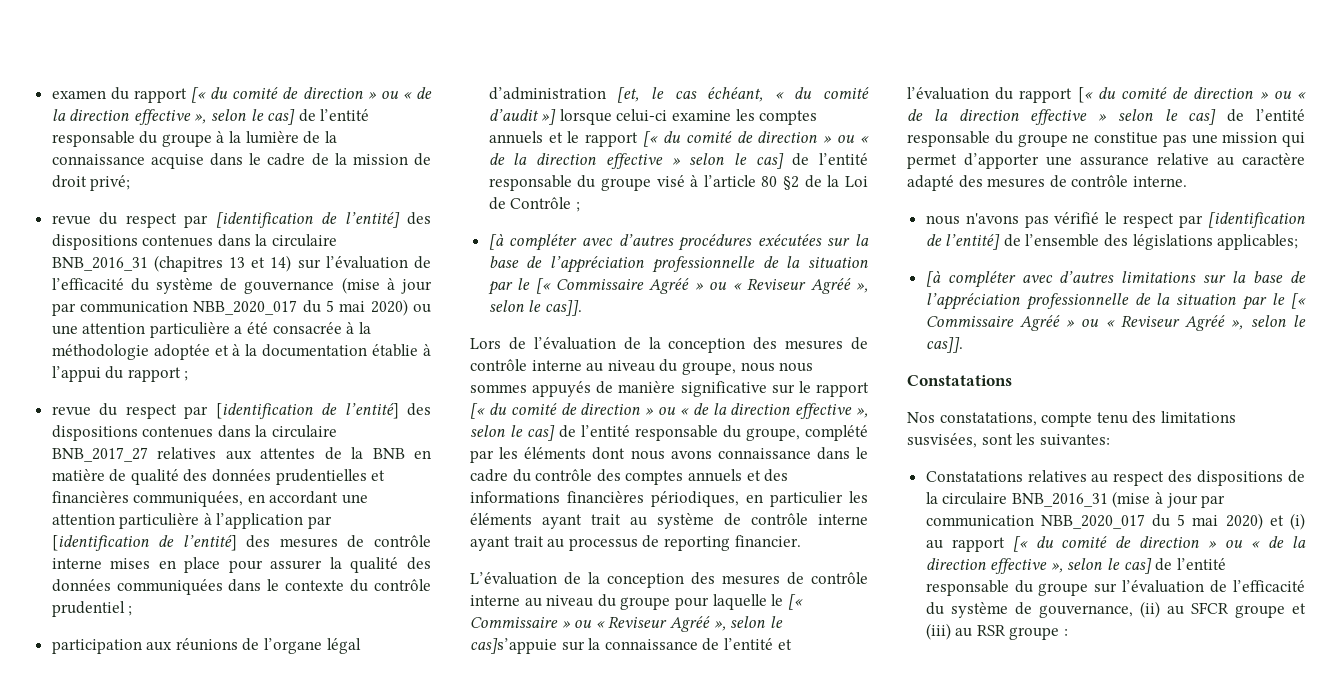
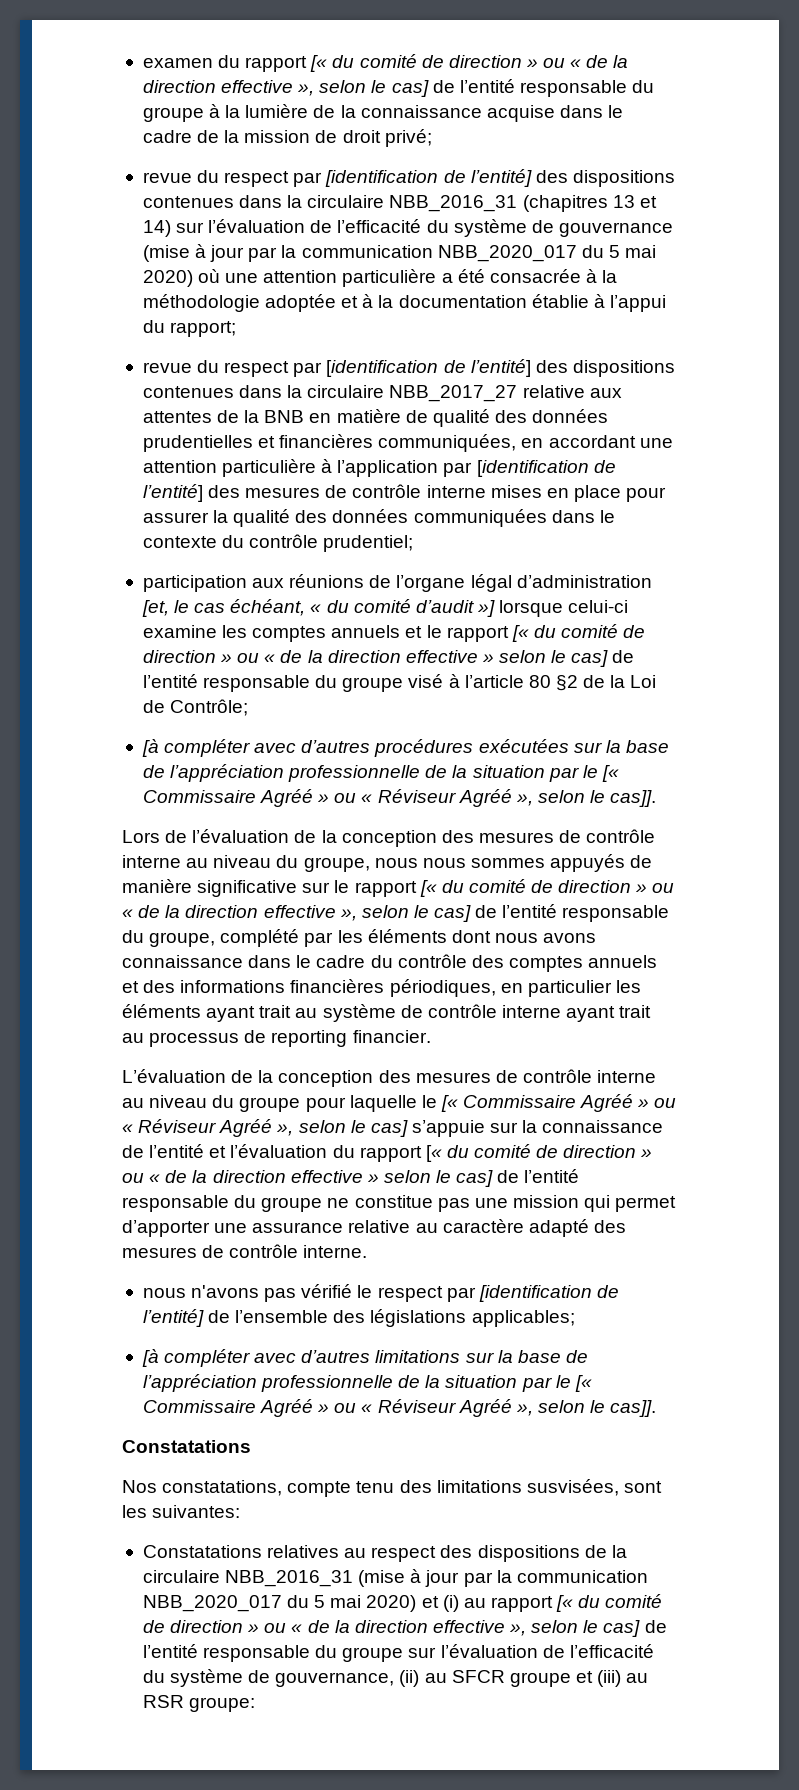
[51,257,148,271] BNB_2016_31 -> [389,195,518,212] NBB_2016_31
[80,299,431,316] communication NBB_2020_017 du 5 mai 2020) ou -> [281,245,657,262] [142,269,221,287] la communication NBB_2020_017 du 5 mai 2020) où
[127,367,189,382] rapport ; -> [170,321,237,337] rapport;
[51,447,217,462] BNB_2017_27 relatives -> [389,385,585,402] NBB_2017_27 relative
[51,601,133,617] prudentiel ; -> [323,535,414,552] prudentiel;
[510,197,580,212] Contrôle ; -> [170,699,249,716] Contrôle;
[747,278,807,290] Reviseur -> [377,789,456,803] Réviseur
[561,616,783,632] [470,638,557,654] » ou « Reviseur Agréé », selon le cas]s’appuie -> [580,1094,677,1112] [122,1119,485,1137] Agréé » ou « Réviseur Agréé », selon le cas] s’appuie
[1120,315,1180,327] Reviseur -> [377,1399,456,1413] Réviseur
[1011,491,1226,508] BNB_2016_31 (mise à jour par -> [225,1569,512,1587] NBB_2016_31 (mise à jour par la
[1009,627,1069,640] groupe : -> [189,1697,256,1712] groupe:

